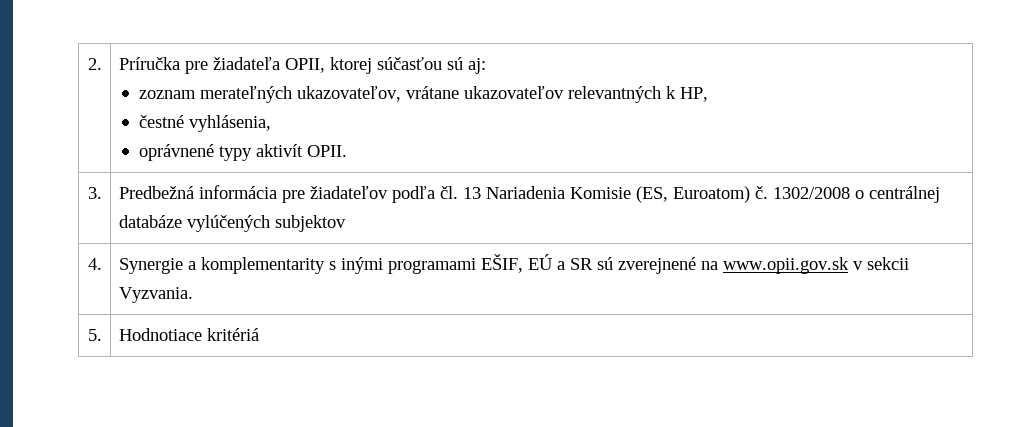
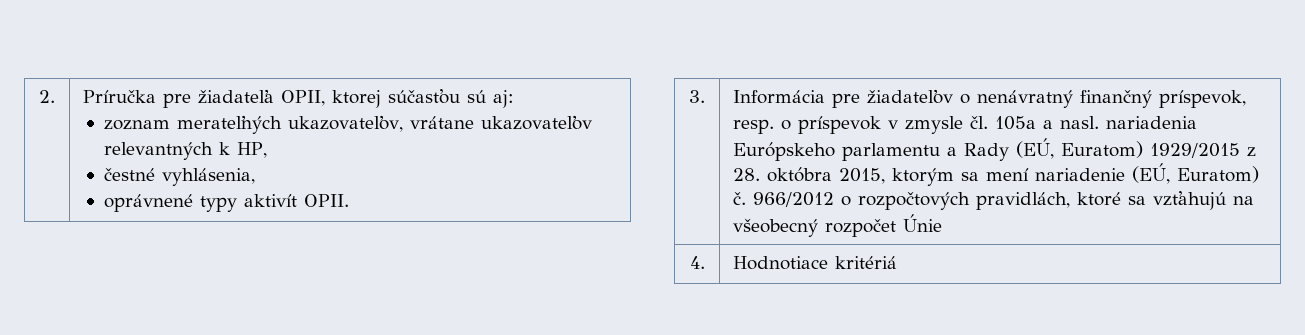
[118,185,940,203] [118,215,346,232] [87,258,102,270] [118,254,909,274] [118,287,193,303] [87,329,102,341] Predbežná informácia pre žiadateľov podľa čl. 13 Nariadenia Komisie (ES, Euroatom) č. 1302/2008 o centrálnej databáze vylúčených subjektov // 4. | Synergie a komplementarity s inými programami EŠIF, EÚ a SR sú zverejnené na www.opii.gov.sk v sekcii Vyzvania. // 5. -> [733,89,1247,108] [733,116,1198,134] [733,138,1257,161] [733,163,1260,186] [733,191,1255,210] [733,214,943,237] [689,256,705,269] Informácia pre žiadateľov o nenávratný finančný príspevok, resp. o príspevok v zmysle čl. 105a a nasl. nariadenia Európskeho parlamentu a Rady (EÚ, Euratom) 1929/2015 z 28. októbra 2015, ktorým sa mení nariadenie (EÚ, Euratom) č. 966/2012 o rozpočtových pravidlách, ktoré sa vzťahujú na všeobecný rozpočet Únie // 4.

